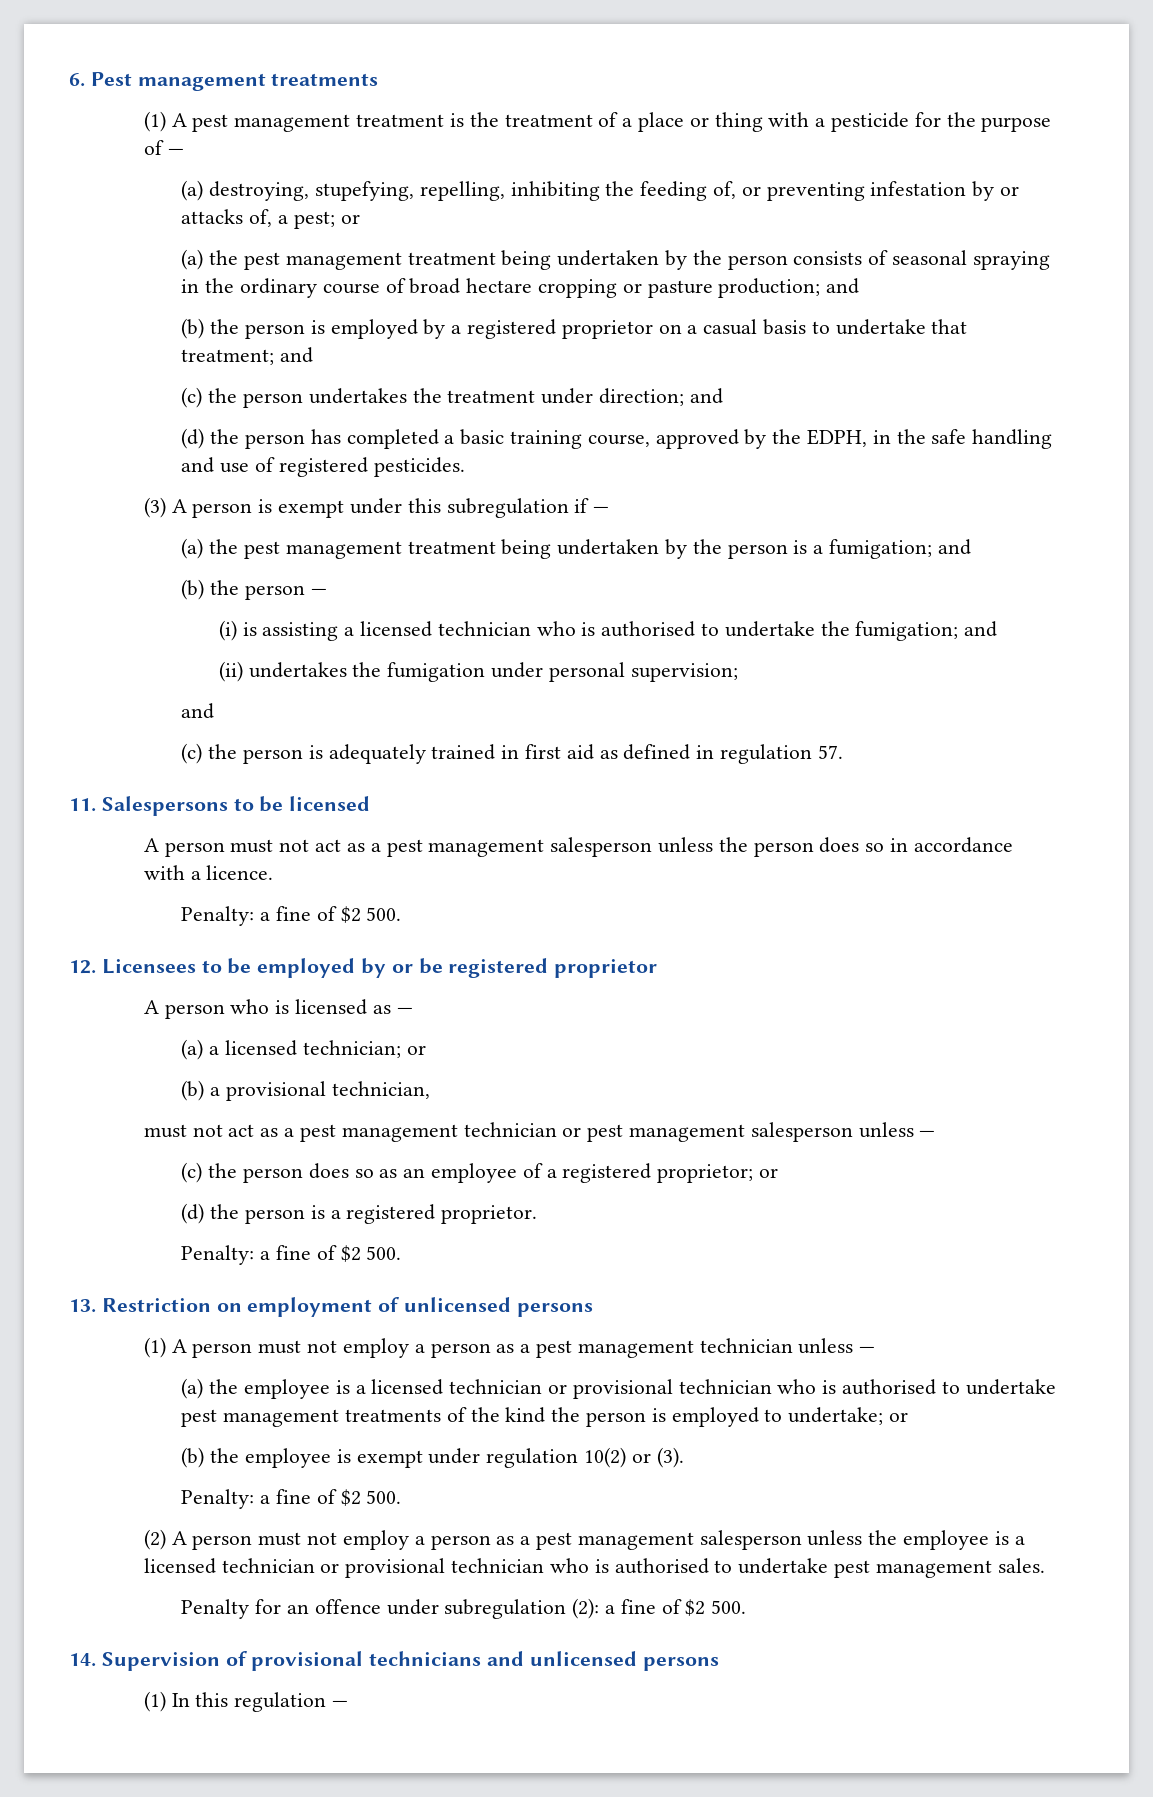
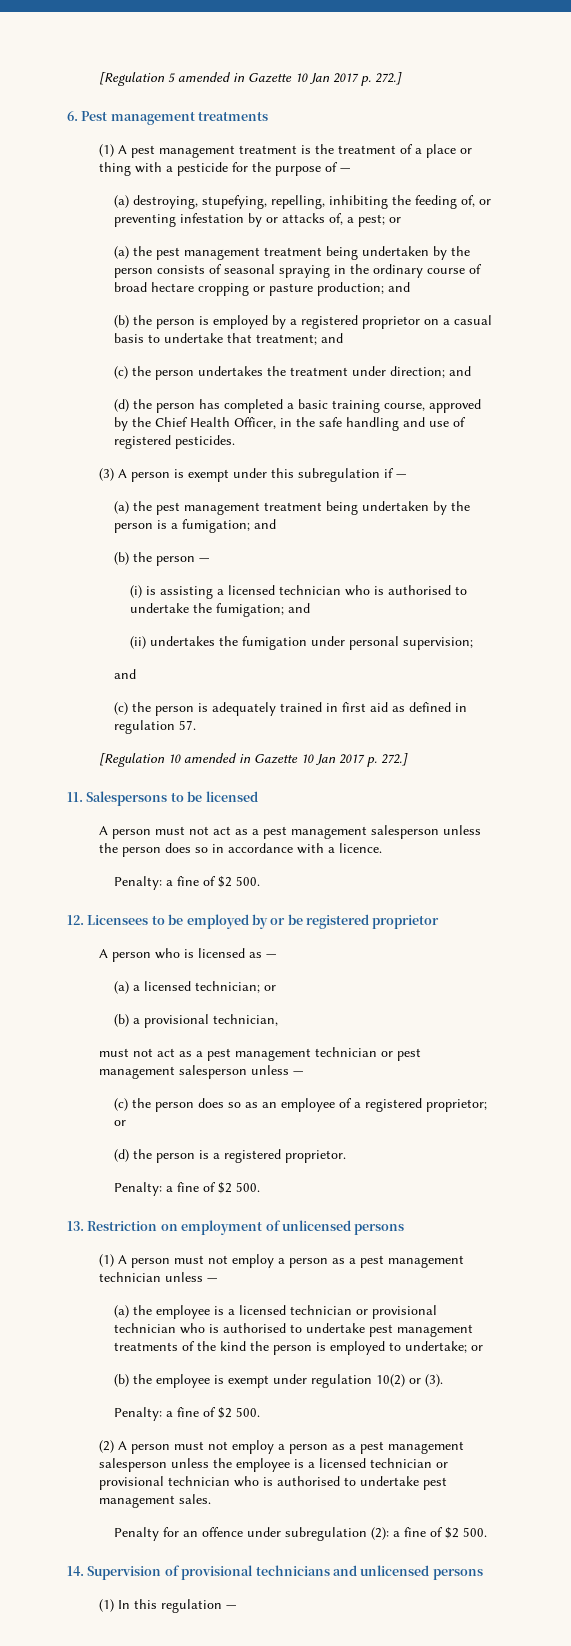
(69, 80) none -> [98,72,402,86] [Regulation 5 amended in Gazette 10 Jan 2017 p. 272.] //
[806,429,867,447] EDPH, -> [155,417,277,429] Chief Health Officer,
(843, 752) none -> [98,753,408,767] // [Regulation 10 amended in Gazette 10 Jan 2017 p. 272.]

